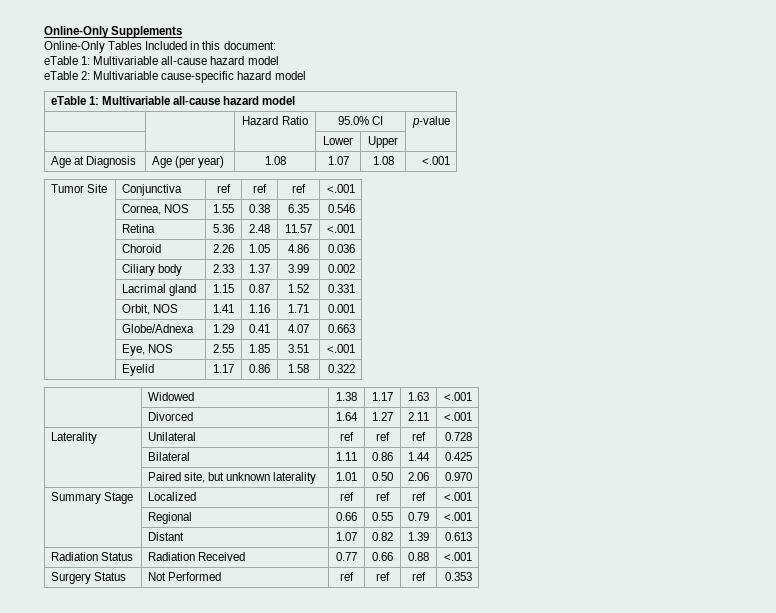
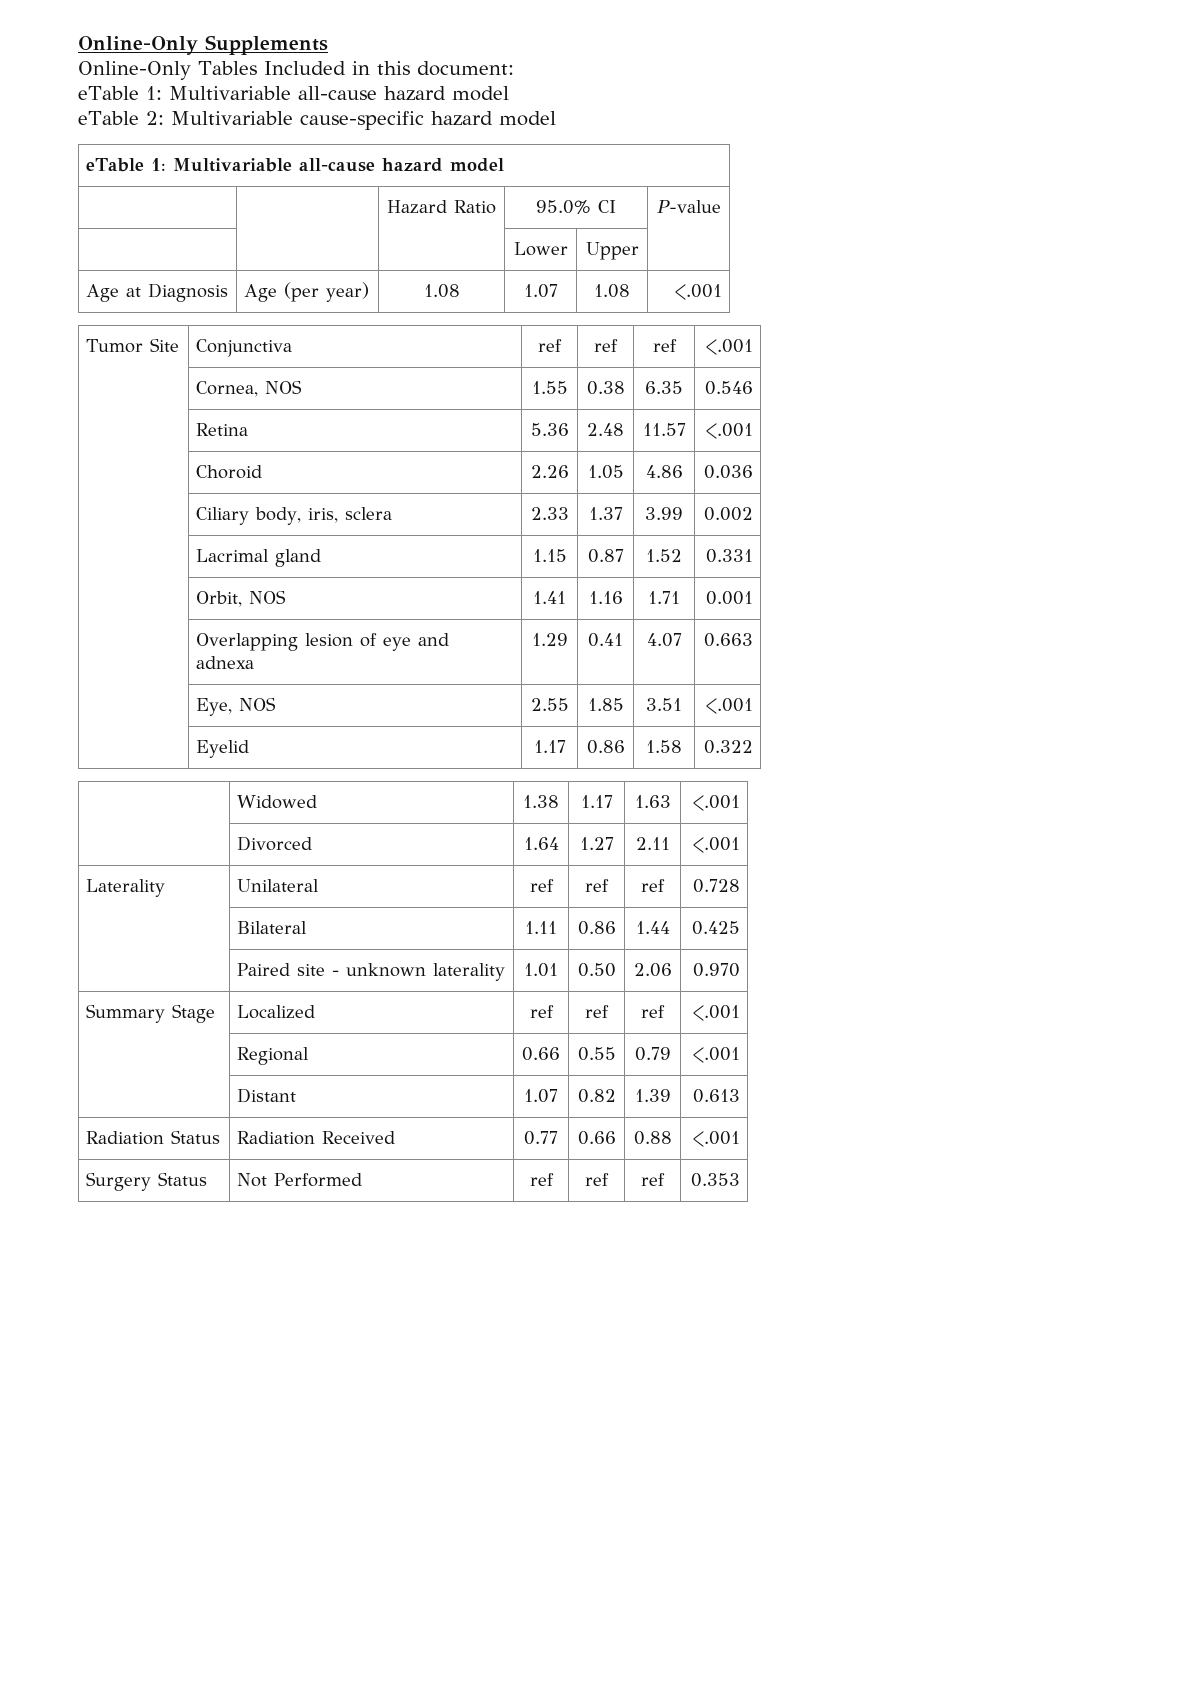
[411,116,450,128] p-value -> [656,200,721,213] P-value
[158,264,183,276] body -> [255,507,393,525] body, iris, sclera
[121,324,194,333] Globe/Adnexa -> [196,633,450,651] [196,656,255,669] Overlapping lesion of eye and adnexa
[184,472,225,483] site, but -> [297,964,340,976] site -

